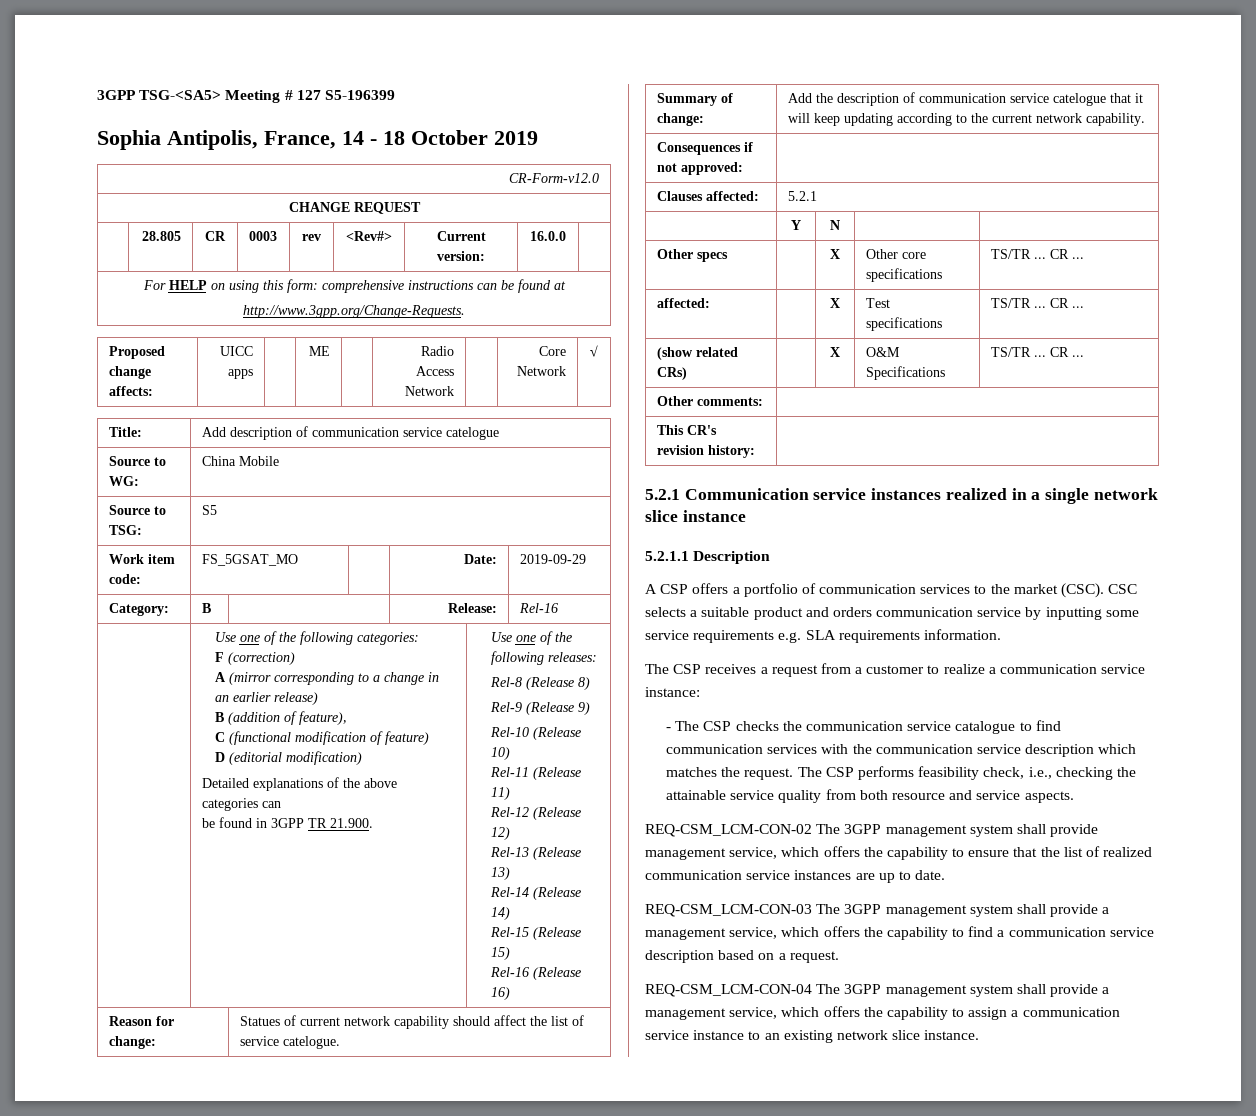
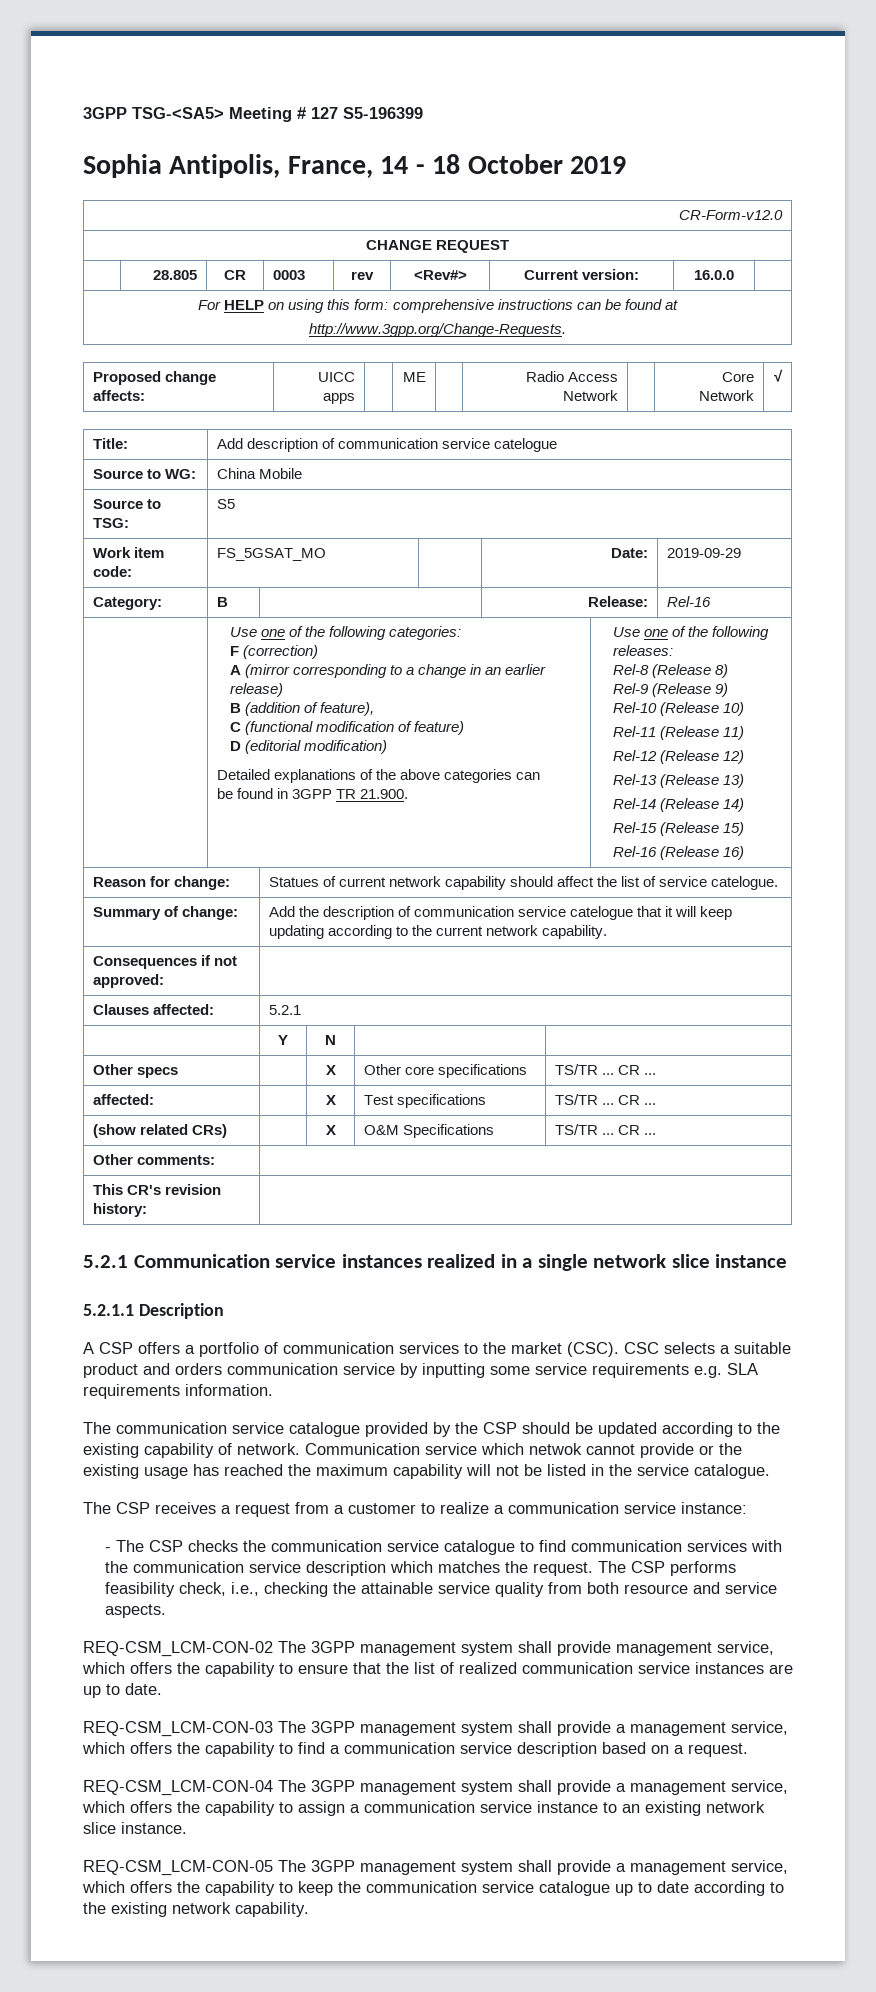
(1001, 634) none -> [83,1422,780,1437] [83,1443,742,1458] [83,1464,770,1479] // The communication service catalogue provided by the CSP should be updated according to the existing capability of network. Communication service which netwok cannot provide or the existing usage has reached the maximum capability will not be listed in the service catalogue.
(980, 1035) none -> [83,1860,788,1876] [82,1881,784,1896] [83,1902,309,1917] // REQ-CSM_LCM-CON-05 The 3GPP management system shall provide a management service, which offers the capability to keep the communication service catalogue up to date according to the existing network capability.

